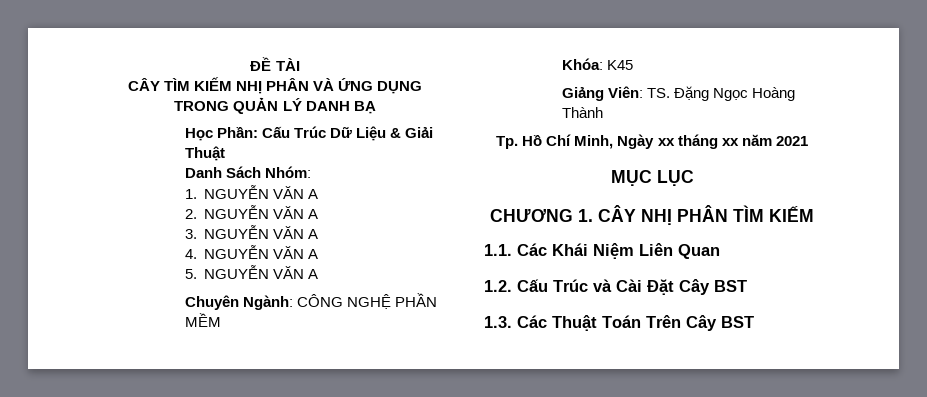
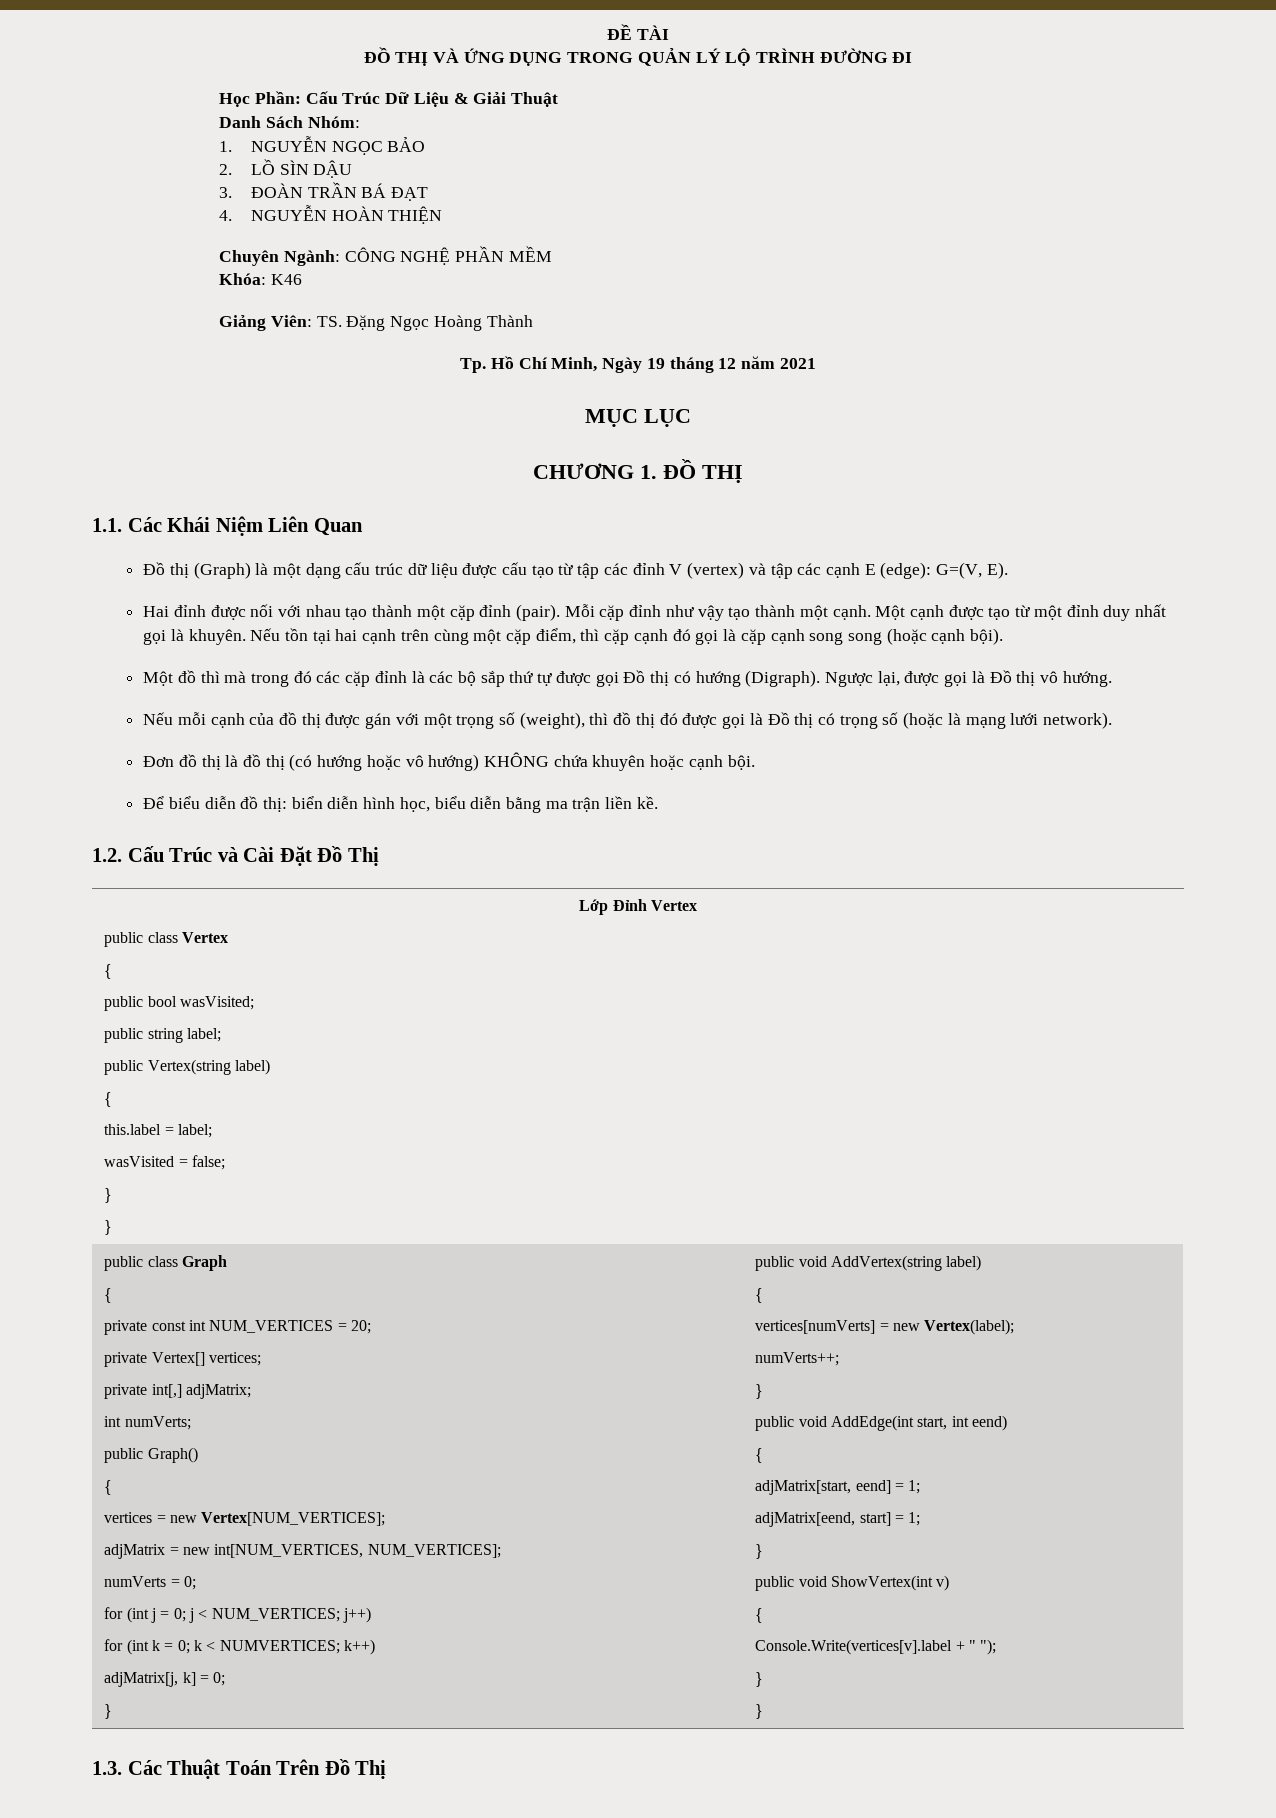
[127,77,310,94] CÂY TÌM KIẾM NHỊ PHÂN -> [363,47,429,66] ĐỒ THỊ
[305,101,376,114] DANH BẠ -> [725,48,913,66] LỘ TRÌNH ĐƯỜNG ĐI
[273,185,319,199] [184,205,319,219] [184,225,319,239] [184,245,319,259] [184,265,319,279] VĂN A // 2. NGUYỄN VĂN A // 3. NGUYỄN VĂN A // 4. NGUYỄN VĂN A // 5. NGUYỄN VĂN A -> [331,137,426,155] [219,159,353,178] [219,182,429,201] [219,205,443,224] NGỌC BẢO // 2. LỒ SÌN DẬU // 3. ĐOÀN TRẦN BÁ ĐẠT // 4. NGUYỄN HOÀN THIỆN
[606,60,633,70] K45 -> [270,274,302,285] K46
[657,134,739,149] xx tháng xx -> [646,357,737,373] 19 tháng 12
[598,205,814,225] CÂY NHỊ PHÂN TÌM KIẾM -> [663,459,743,483] ĐỒ THỊ
(720, 251) none -> [143,562,1008,579] [143,604,1167,621] [143,628,1004,645] [143,670,1112,687] [143,712,1113,729] [143,752,755,771] [143,796,658,813] // Đồ thị (Graph) là một dạng cấu trúc dữ liệu được cấu tạo từ tập các đỉnh V (vertex) và tập các cạnh E (edge): G=(V, E). // Hai đỉnh được nối với nhau tạo thành một cặp đỉnh (pair). Mỗi cặp đỉnh như vậy tạo thành một cạnh. Một cạnh được tạo từ một đỉnh duy nhất gọi là khuyên. Nếu tồn tại hai cạnh trên cùng một cặp điểm, thì cặp cạnh đó gọi là cặp cạnh song song (hoặc cạnh bội). // Một đồ thì mà trong đó các cặp đỉnh là các bộ sắp thứ tự được gọi Đồ thị có hướng (Digraph). Ngược lại, được gọi là Đồ thị vô hướng. // Nếu mỗi cạnh của đồ thị được gán với một trọng số (weight), thì đồ thị đó được gọi là Đồ thị có trọng số (hoặc là mạng lưới network). // Đơn đồ thị là đồ thị (có hướng hoặc vô hướng) KHÔNG chứa khuyên hoặc cạnh bội. // Để biểu diễn đồ thị: biển diễn hình học, biểu diễn bằng ma trận liền kề.
[679,279,747,295] Cây BST -> [317,846,379,866] [579,899,697,915] [104,932,228,947] [104,964,113,979] [104,996,254,1011] [104,1028,221,1043] [104,1059,270,1075] [104,1092,113,1107] [104,1124,212,1138] [104,1155,225,1170] [104,1188,113,1203] [104,1220,113,1235] [104,1255,227,1271] [104,1288,113,1303] [104,1320,371,1335] [104,1352,261,1367] [104,1384,251,1399] [104,1416,191,1430] [104,1447,198,1463] [104,1480,113,1495] [104,1512,386,1526] [104,1544,501,1559] [104,1576,196,1590] [104,1607,371,1623] [104,1639,375,1655] [104,1672,226,1687] [104,1704,113,1719] [755,1255,982,1271] [755,1288,764,1303] [755,1319,1015,1335] [755,1352,840,1366] [755,1384,764,1399] [755,1415,1007,1431] [755,1448,764,1463] [755,1480,921,1495] [755,1512,921,1527] [755,1544,764,1559] [755,1575,950,1591] [755,1608,764,1623] [755,1639,997,1655] [755,1672,764,1687] [755,1704,764,1719] Đồ Thị // Lớp Đỉnh Vertex // public class Vertex // { // public bool wasVisited; // public string label; // public Vertex(string label) // { // this.label = label; // wasVisited = false; // } // } // public class Graph // { // private const int NUM_VERTICES = 20; // private Vertex[] vertices; // private int[,] adjMatrix; // int numVerts; // public Graph() // { // vertices = new Vertex[NUM_VERTICES]; // adjMatrix = new int[NUM_VERTICES, NUM_VERTICES]; // numVerts = 0; // for (int j = 0; j < NUM_VERTICES; j++) // for (int k = 0; k < NUMVERTICES; k++) // adjMatrix[j, k] = 0; // } | public void AddVertex(string label) // { // vertices[numVerts] = new Vertex(label); // numVerts++; // } // public void AddEdge(int start, int eend) // { // adjMatrix[start, eend] = 1; // adjMatrix[eend, start] = 1; // } // public void ShowVertex(int v) // { // Console.Write(vertices[v].label + " "); // } // }
[686,315,754,331] Cây BST -> [324,1759,387,1779] Đồ Thị

